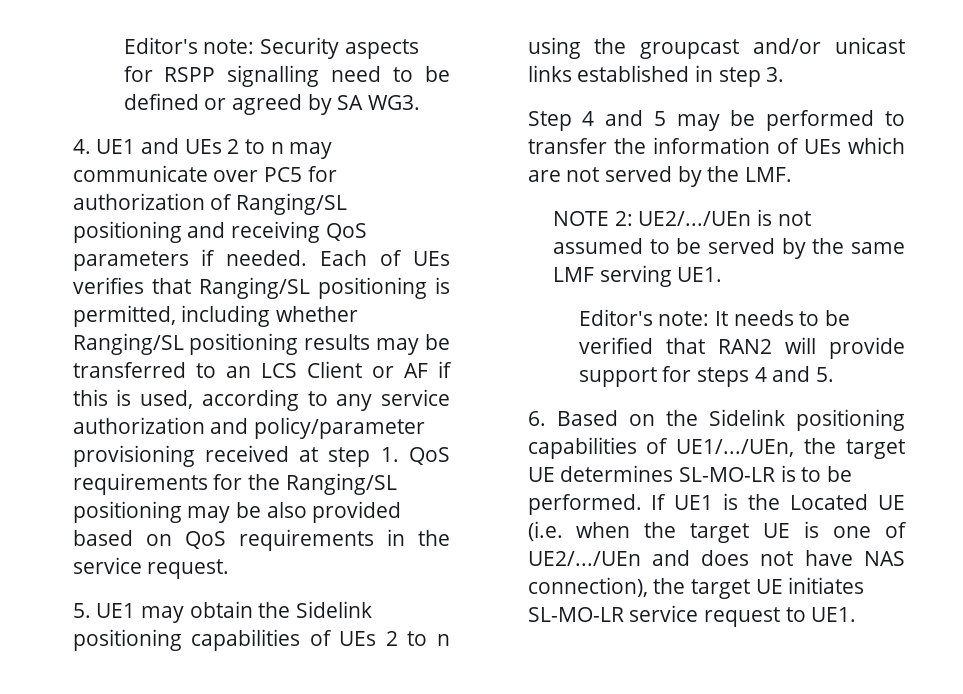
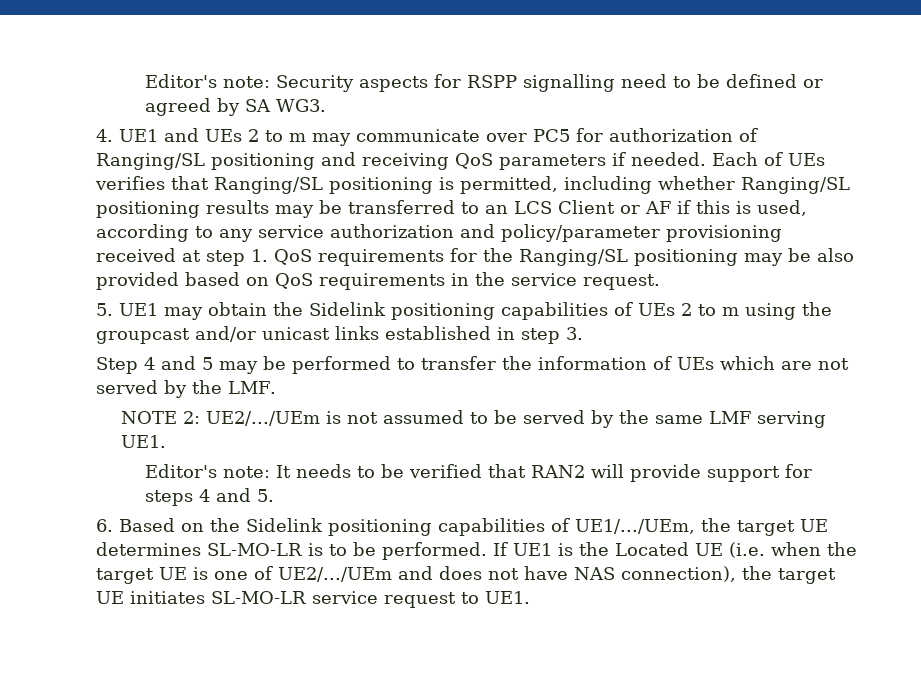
[270,142,284,154] n -> [289,133,307,142] m
[437,634,450,646] n -> [722,307,740,316] m
[638,211,752,226] UE2/.../UEn -> [205,411,320,426] UE2/.../UEm
[676,439,795,457] UE1/.../UEn, -> [575,519,696,534] UE1/.../UEm,
[527,551,641,566] UE2/.../UEn -> [278,567,393,582] UE2/.../UEm

